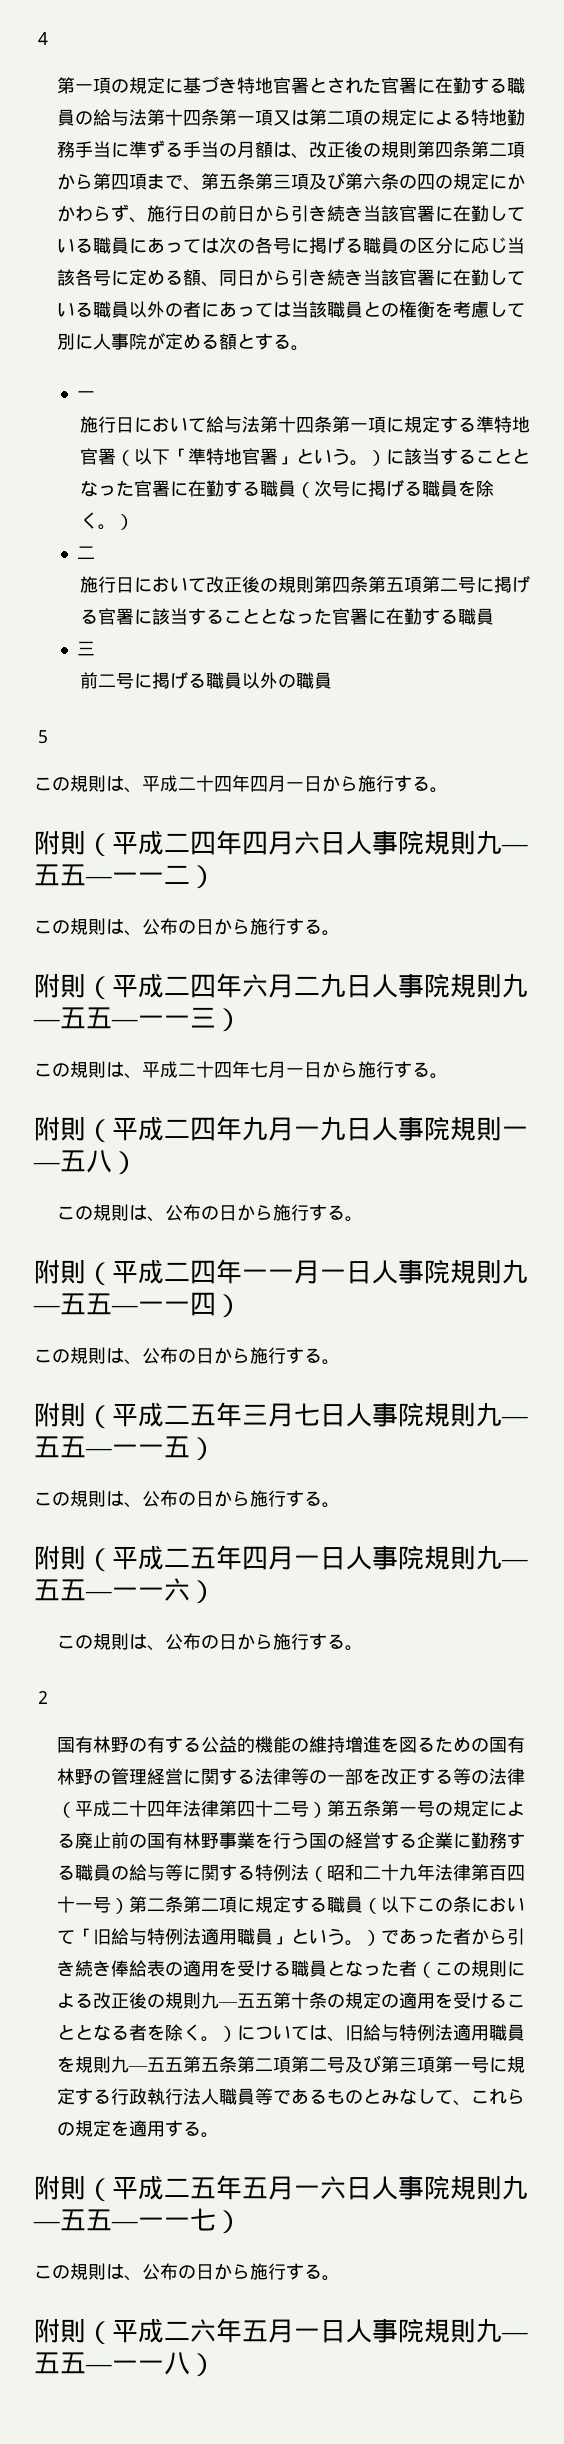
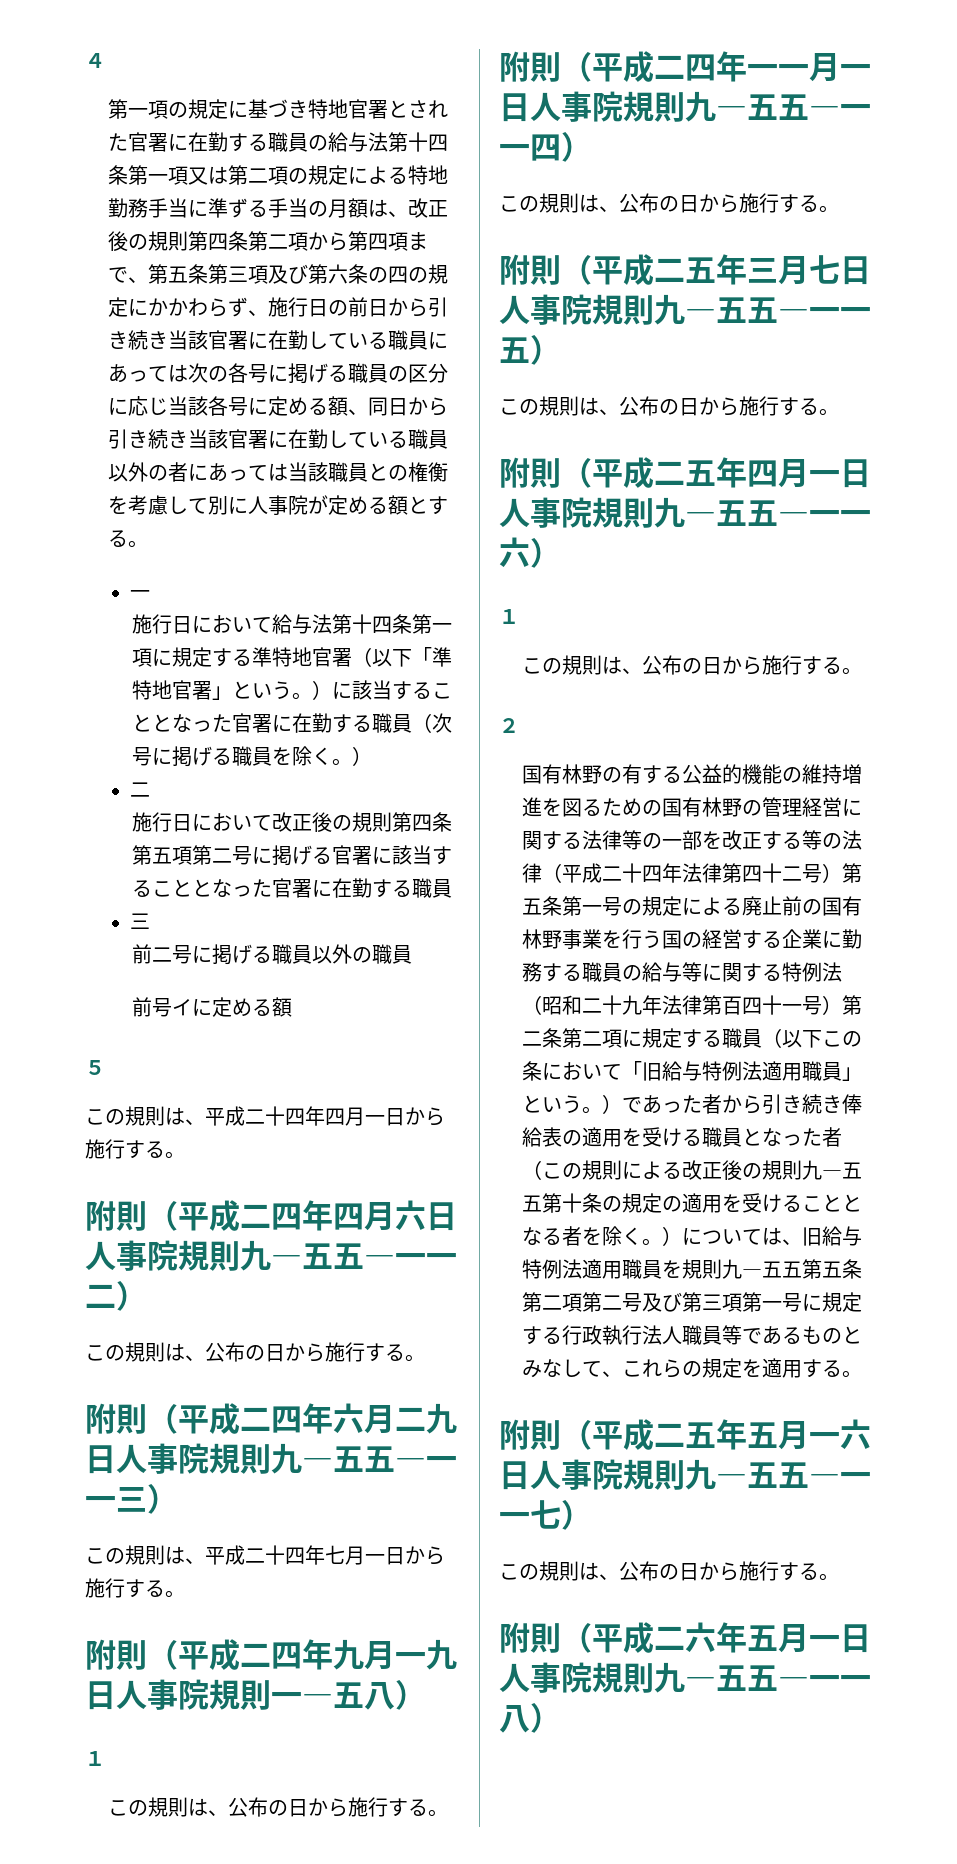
(332, 680) none -> [131,997,292,1017] // 前号イに定める額
(138, 1163) none -> [85,1751,105,1766] // １
(216, 1592) none -> [499,609,519,624] // １

